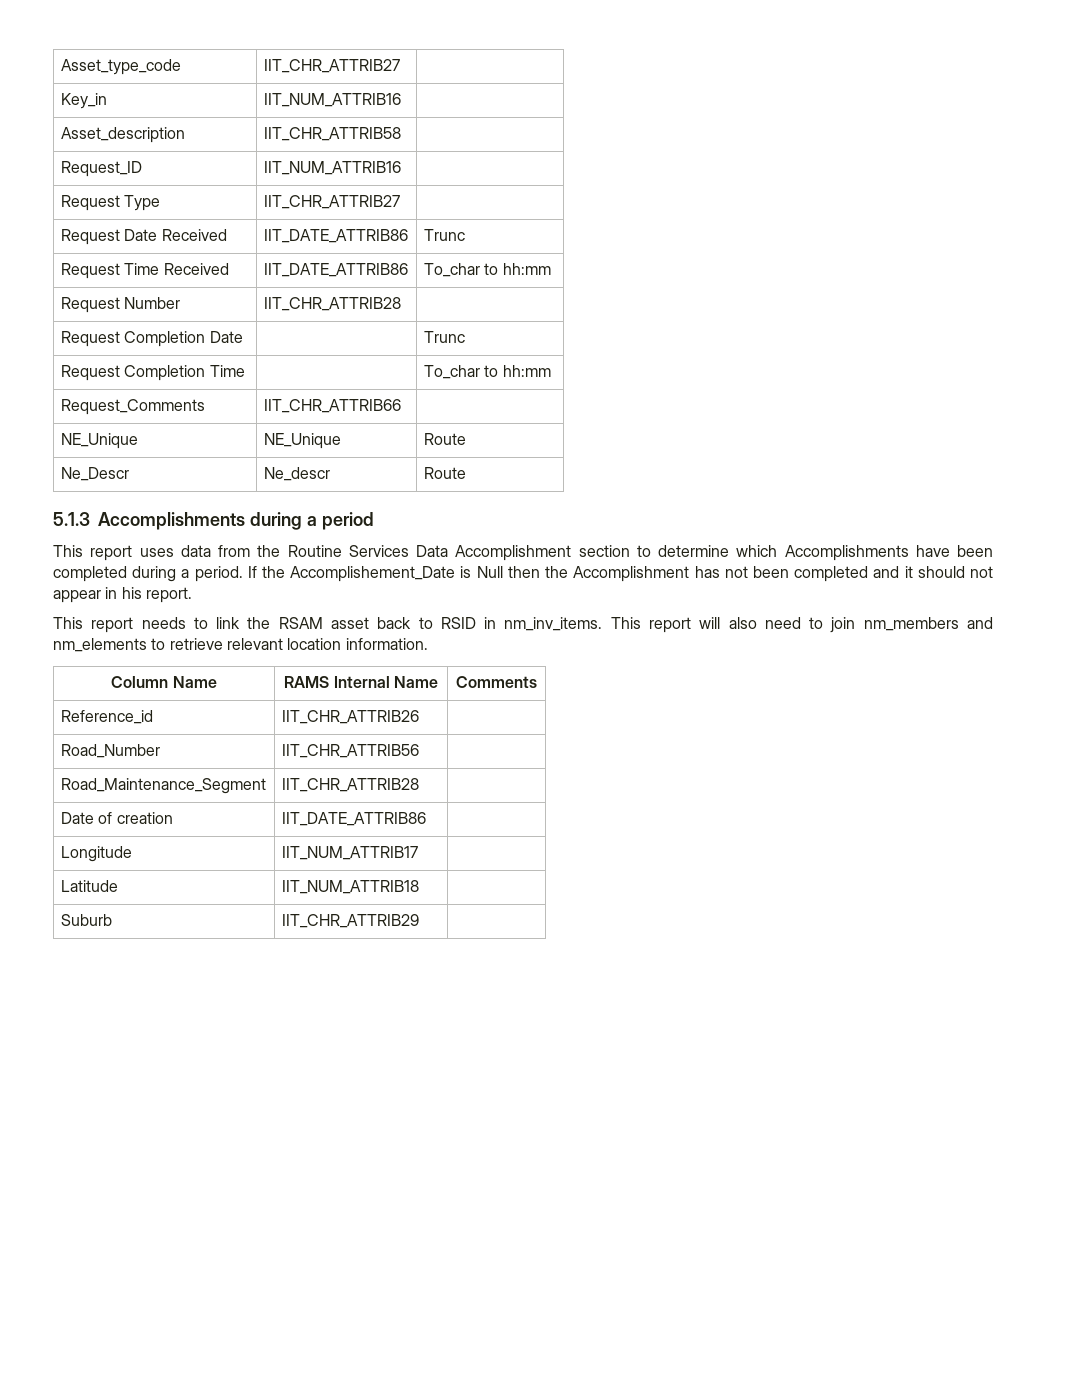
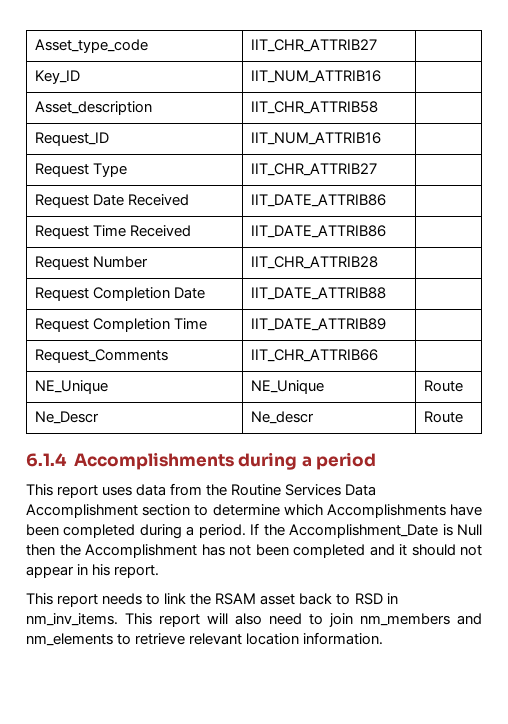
[60,93,107,109] Key_in -> [35,70,81,84] Key_ID
[423,229,465,241] Trunc -> (387, 200) none
[423,263,551,277] To_char to hh:mm -> (387, 231) none
[423,331,465,343] | Trunc -> [251,287,387,300] IIT_DATE_ATTRIB88 |
[423,365,551,379] | To_char to hh:mm -> [251,318,387,331] IIT_DATE_ATTRIB89 |
[53,512,90,526] 5.1.3 -> [26,453,67,467] 6.1.4
[290,566,456,582] Accomplishement_Date -> [289,524,439,538] Accomplishment_Date
[440,617,476,629] RSID -> [354,593,383,605] RSD
[111,676,217,688] [284,676,438,688] [456,676,537,688] [60,710,153,724] [281,710,419,724] [60,744,160,758] [281,744,419,758] [60,778,266,794] [281,778,419,792] [60,812,173,824] [281,812,426,826] [60,846,132,862] [281,846,418,860] [60,880,118,892] [281,880,419,894] [60,914,112,926] [281,914,419,928] // Column Name | RAMS Internal Name | Comments // Reference_id | IIT_CHR_ATTRIB26 | // Road_Number | IIT_CHR_ATTRIB56 | // Road_Maintenance_Segment | IIT_CHR_ATTRIB28 | // Date of creation | IIT_DATE_ATTRIB86 | // Longitude | IIT_NUM_ATTRIB17 | // Latitude | IIT_NUM_ATTRIB18 | // Suburb | IIT_CHR_ATTRIB29 | -> (384, 638) none

